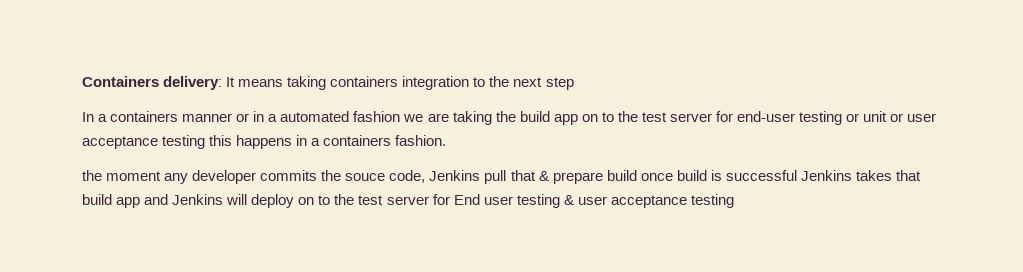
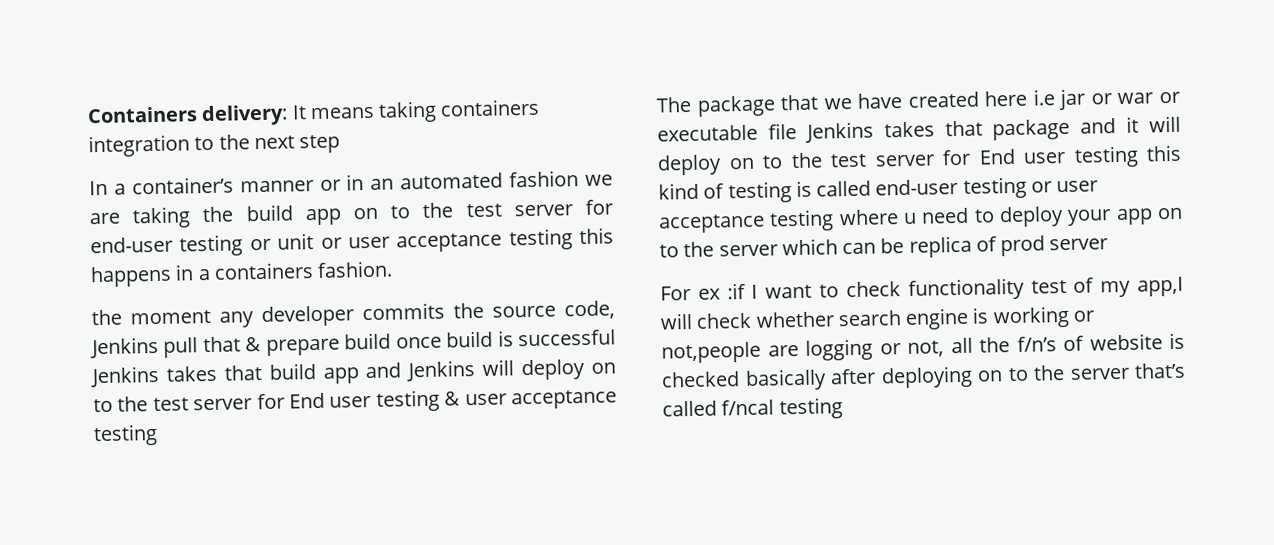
[110,111,179,122] containers -> [131,176,234,195] container’s
[268,114,278,122] a -> [370,178,395,190] an
[345,173,386,181] souce -> [492,305,556,318] source
(734, 201) none -> [656,88,1180,117] [657,115,1181,143] [657,144,1182,176] [658,176,1099,204] [658,206,1183,234] [659,235,1109,258] [660,276,1184,301] [660,305,1094,330] [661,332,1185,364] [661,362,1186,391] [662,397,843,420] // The package that we have created here i.e jar or war or executable file Jenkins takes that package and it will deploy on to the test server for End user testing this kind of testing is called end-user testing or user acceptance testing where u need to deploy your app on to the server which can be replica of prod server // For ex :if I want to check functionality test of my app,I will check whether search engine is working or not,people are logging or not, all the f/n’s of website is checked basically after deploying on to the server that’s called f/ncal testing

